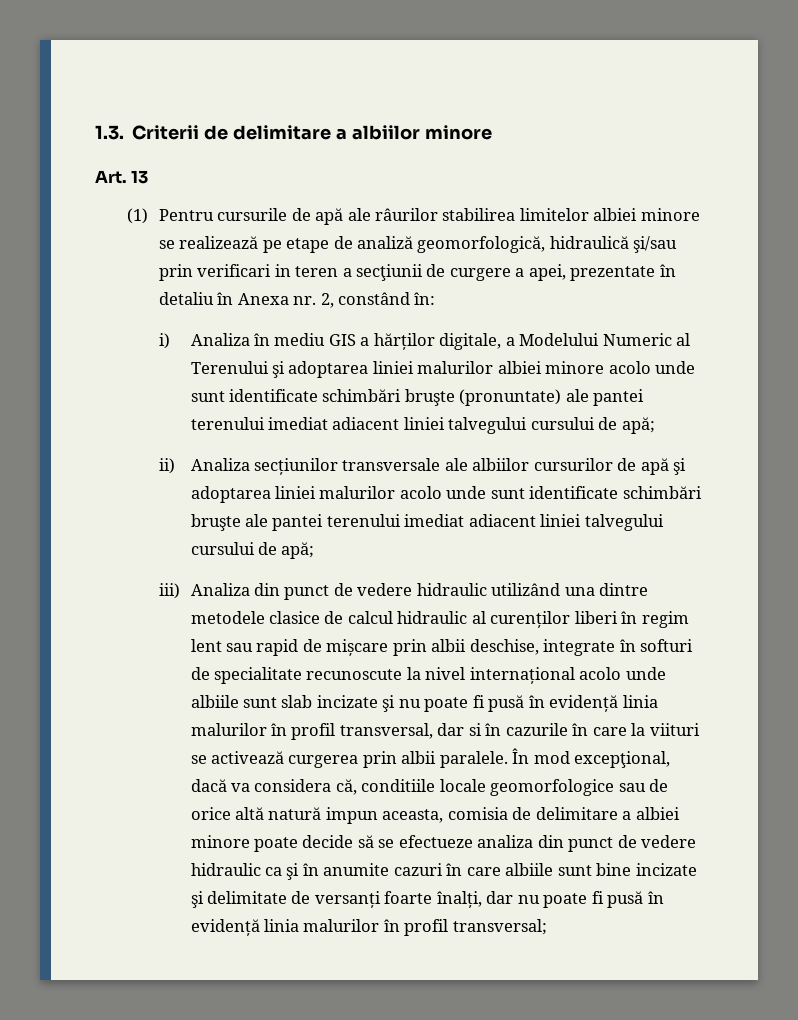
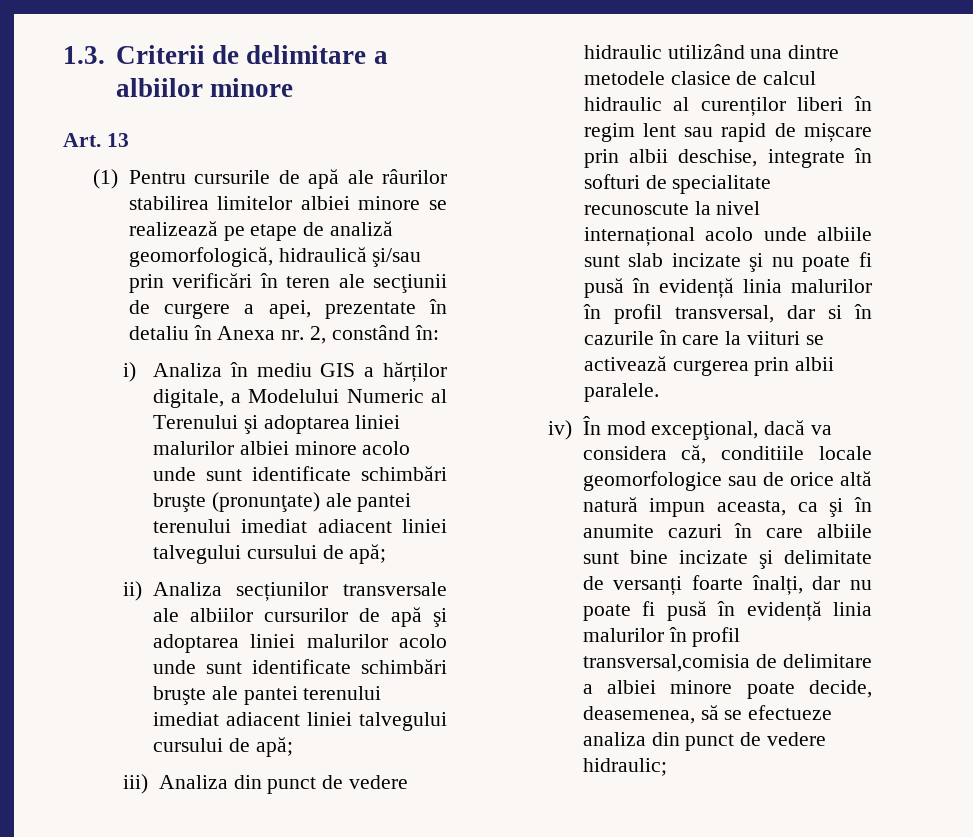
[197,264,352,277] verificari in teren a -> [172,273,365,288] verificări în teren ale
[459,389,562,406] (pronuntate) -> [211,492,320,512] (pronunţate)
(508, 759) none -> [547,420,572,440] // iv)
[447,807,680,820] [190,835,697,852] [190,863,261,876] comisia de delimitare a albiei minore poate decide să se efectueze analiza din punct de vedere hidraulic -> (787, 508) none
[452,919,547,935] transversal; -> [582,654,872,672] [582,680,872,699] [582,705,833,724] [582,732,826,751] [582,758,667,776] transversal,comisia de delimitare a albiei minore poate decide, deasemenea, să se efectueze analiza din punct de vedere hidraulic;

